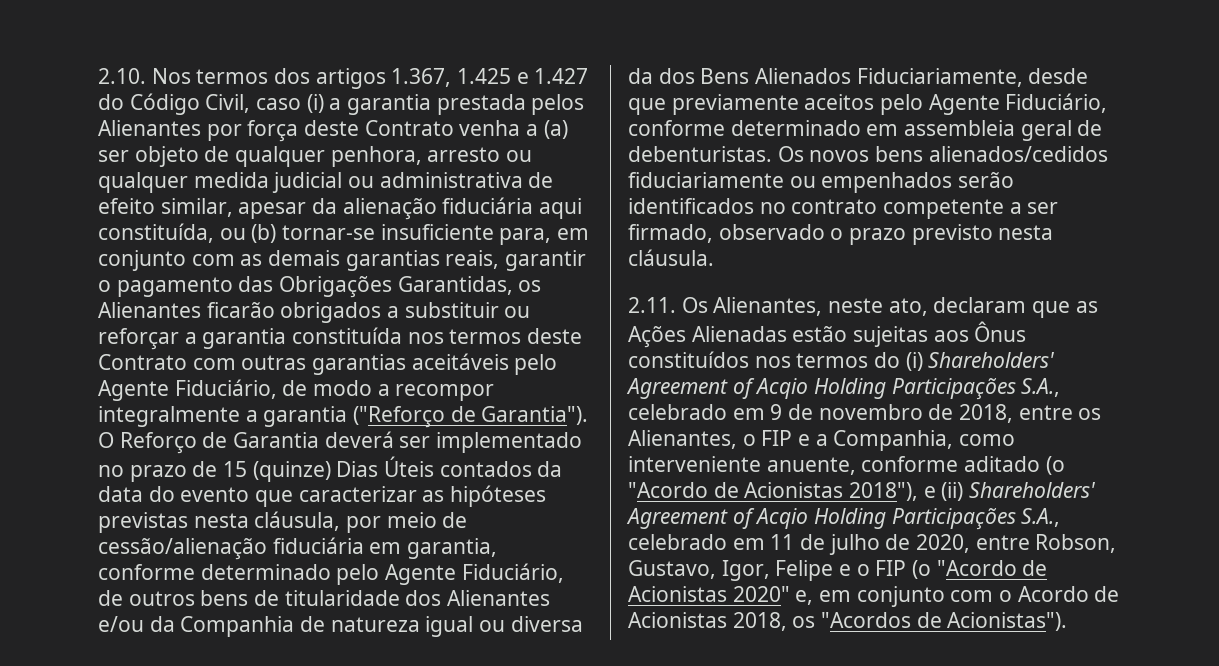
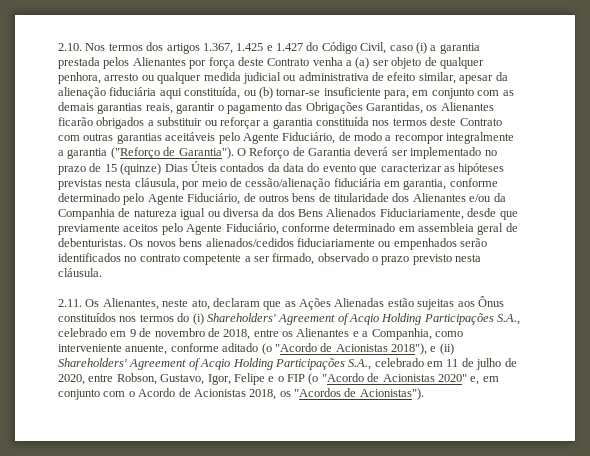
[628,430,793,449] Alienantes, o FIP -> [296,328,350,337] Alienantes

